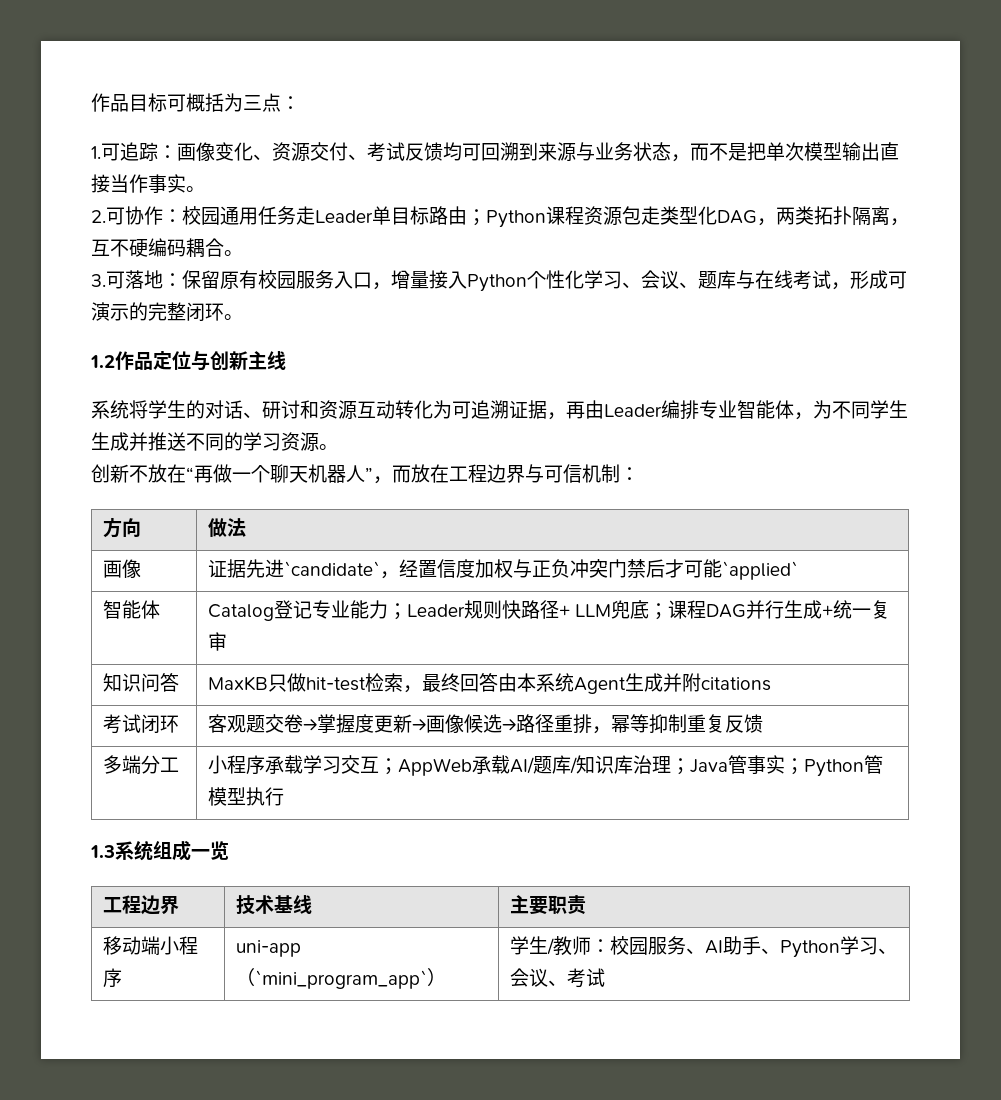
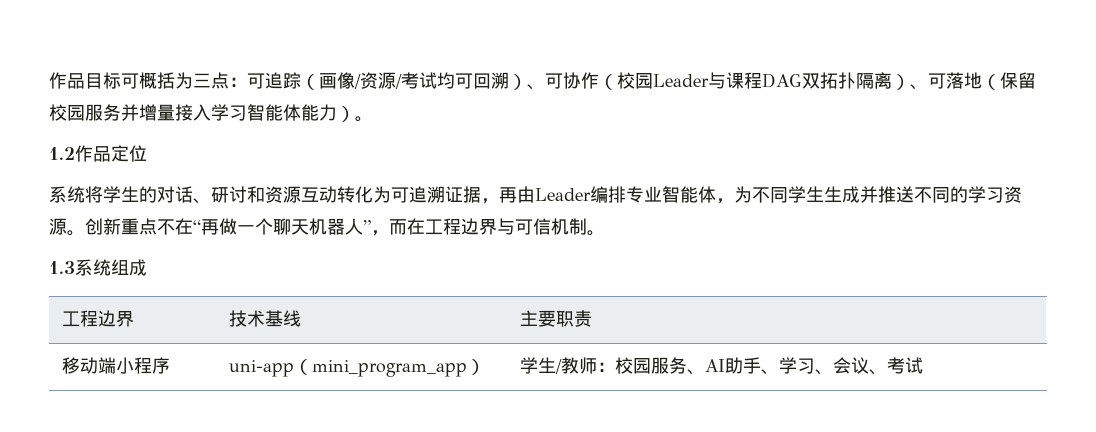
[91,142,899,162] [91,174,205,193] [91,206,909,228] [91,238,243,257] [91,270,391,290] // 1.可追踪：画像变化、资源交付、考试反馈均可回溯到来源与业务状态，而不是把单次模型输出直接当作事实。 // 2.可协作：校园通用任务走Leader单目标路由；Python课程资源包走类型化DAG，两类拓扑隔离，互不硬编码耦合。 // 3.可落地：保留原有校园服务入口， -> [247,72,1036,90] [49,104,139,121] 可追踪（画像/资源/考试均可回溯）、可协作（校园Leader与课程DAG双拓扑隔离）、可落地（保留校园服务并
[467,270,907,292] [91,302,224,322] Python个性化学习、会议、题库与在线考试，形成可演示的完整闭环 -> [211,104,355,122] 学习智能体能力）
[191,351,286,371] 与创新主线 -> (147, 153) none
[91,464,167,483] // 创新不放 -> [85,218,175,235] 创新重点不
[411,464,430,483] 放 -> (407, 227) none
[620,467,639,481] [102,517,141,538] [207,518,246,537] [102,559,141,578] [207,559,798,580] [102,600,160,619] [207,600,890,621] [207,632,227,651] [102,673,179,692] [207,673,771,694] [102,714,179,734] [207,714,763,734] [102,755,179,774] [207,755,883,777] [207,787,284,806] ： // 方向 | 做法 // 画像 | 证据先进`candidate`，经置信度加权与正负冲突门禁后才可能`applied` // 智能体 | Catalog登记专业能力；Leader规则快路径+ LLM兜底；课程DAG并行生成+统一复审 // 知识问答 | MaxKB只做hit-test检索，最终回答由本系统Agent生成并附citations // 考试闭环 | 客观题交卷→掌握度更新→画像候选→路径重排，幂等抑制重复反馈 // 多端分工 | 小程序承载学习交互；AppWeb承载AI/题库/知识库治理；Java管事实；Python管模型执行 -> [587,230,605,236] 。
[191,841,229,860] 一览 -> (147, 267) none
[254,970,427,989] `mini_program_app` -> [312,360,468,377] mini_program_app
[779,940,840,958] Python -> (780, 372) none

